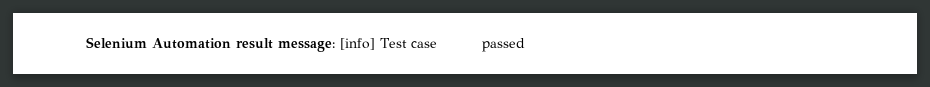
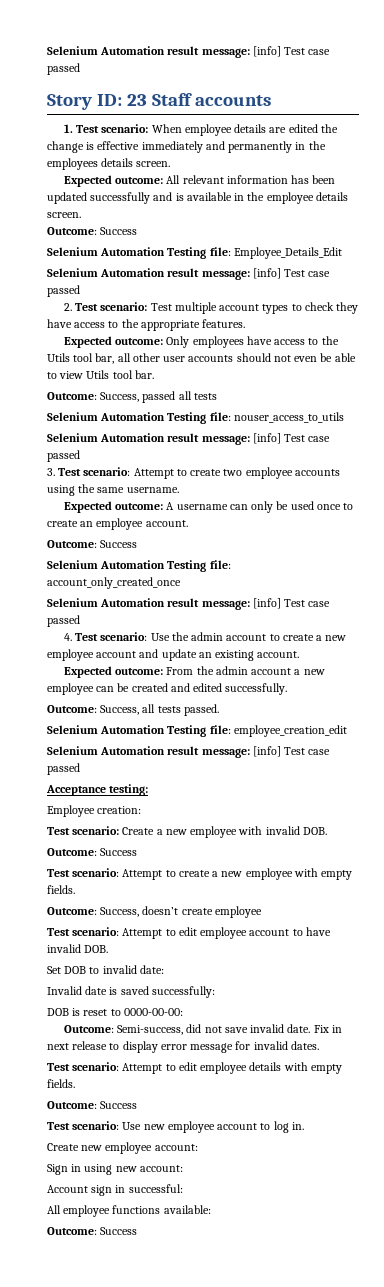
[86,37,525,52] Selenium Automation result message: [info] Test case passed -> [47,46,331,58] [47,63,80,75] [47,93,271,110] [63,124,338,136] [47,141,326,153] [47,158,171,170] [63,175,336,187] [47,192,348,204] [47,212,81,218] [47,227,138,235] [47,247,342,259] [47,268,331,280] [47,285,80,297] [63,302,359,314] [47,319,246,331] [63,336,339,348] [47,353,356,364] [47,370,154,379] [47,391,217,403] [47,412,344,424] [47,433,331,445] [47,450,80,462] [47,467,340,479] [47,484,179,496] [63,501,354,513] [47,518,188,530] [47,540,138,548] [47,560,231,572] [47,577,181,589] [47,598,331,610] [47,615,80,627] [63,632,347,641] [47,649,300,661] [63,666,325,678] [47,683,288,695] [47,704,219,716] [47,725,347,737] [47,746,331,758] [47,763,80,775] [46,784,149,796] [47,805,142,817] [47,826,327,838] [47,848,138,856] [47,868,353,880] [47,885,75,894] [47,906,262,918] [47,927,331,939] [47,944,109,953] [47,965,164,974] [47,986,215,998] [47,1008,183,1016] [63,1024,342,1035] [47,1041,319,1053] [47,1062,342,1074] [47,1079,75,1088] [47,1101,138,1109] [47,1121,304,1133] [47,1142,198,1154] [47,1164,183,1175] [47,1184,183,1196] [47,1205,211,1217] [47,1227,138,1235] Selenium Automation result message: [info] Test case passed // Story ID: 23 Staff accounts // 1. Test scenario: When employee details are edited the change is effective immediately and permanently in the employees details screen. // Expected outcome: All relevant information has been updated successfully and is available in the employee details screen. // Outcome: Success // Selenium Automation Testing file: Employee_Details_Edit // Selenium Automation result message: [info] Test case passed // 2. Test scenario: Test multiple account types to check they have access to the appropriate features. // Expected outcome: Only employees have access to the Utils tool bar, all other user accounts should not even be able to view Utils tool bar. // Outcome: Success, passed all tests // Selenium Automation Testing file: nouser_access_to_utils // Selenium Automation result message: [info] Test case passed // 3. Test scenario: Attempt to create two employee accounts using the same username. // Expected outcome: A username can only be used once to create an employee account. // Outcome: Success // Selenium Automation Testing file: account_only_created_once // Selenium Automation result message: [info] Test case passed // 4. Test scenario: Use the admin account to create a new employee account and update an existing account. // Expected outcome: From the admin account a new employee can be created and edited successfully. // Outcome: Success, all tests passed. // Selenium Automation Testing file: employee_creation_edit // Selenium Automation result message: [info] Test case passed // Acceptance testing: // Employee creation: // Test scenario: Create a new employee with invalid DOB. // Outcome: Success // Test scenario: Attempt to create a new employee with empty fields. // Outcome: Success, doesn’t create employee // Test scenario: Attempt to edit employee account to have invalid DOB. // Set DOB to invalid date: // Invalid date is saved successfully: // DOB is reset to 0000-00-00: // Outcome: Semi-success, did not save invalid date. Fix in next release to display error message for invalid dates. // Test scenario: Attempt to edit employee details with empty fields. // Outcome: Success // Test scenario: Use new employee account to log in. // Create new employee account: // Sign in using new account: // Account sign in successful: // All employee functions available: // Outcome: Success

